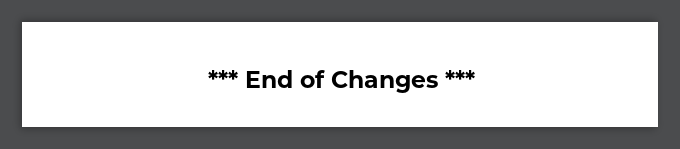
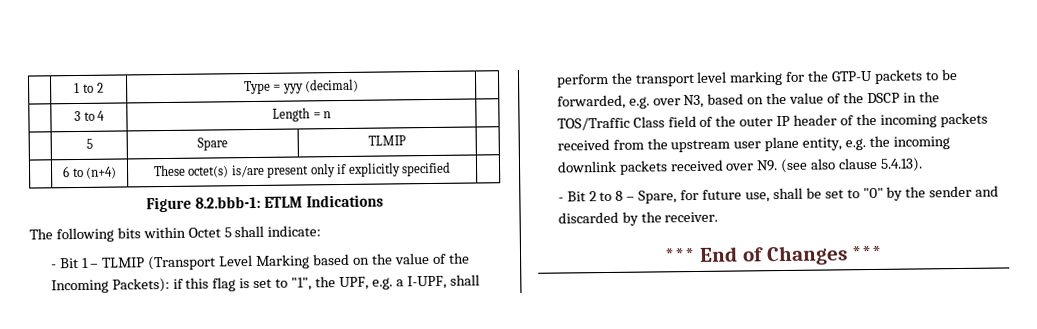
(207, 79) none -> [74,82,104,94] [243,78,360,95] [73,110,106,122] [271,107,332,122] [85,138,93,149] [197,137,228,151] [368,135,406,146] [61,166,118,179] [152,161,452,178] [146,194,384,213] [29,225,322,243] [50,252,470,271] [50,274,480,294] [555,69,958,88] [556,91,940,110] [556,112,988,131] [556,135,950,153] [556,157,924,175] [557,185,1000,204] [557,211,719,226] | 1 to 2 | Type = yyy (decimal) | // | 3 to 4 | Length = n | // | 5 | Spare | TLMIP | // | 6 to (n+4) | These octet(s) is/are present only if explicitly specified | // Figure 8.2.bbb-1: ETLM Indications // The following bits within Octet 5 shall indicate: // - Bit 1 – TLMIP (Transport Level Marking based on the value of the Incoming Packets): if this flag is set to "1", the UPF, e.g. a I-UPF, shall perform the transport level marking for the GTP-U packets to be forwarded, e.g. over N3, based on the value of the DSCP in the TOS/Traffic Class field of the outer IP header of the incoming packets received from the upstream user plane entity, e.g. the incoming downlink packets received over N9. (see also clause 5.4.13). // - Bit 2 to 8 – Spare, for future use, shall be set to "0" by the sender and discarded by the receiver. //

